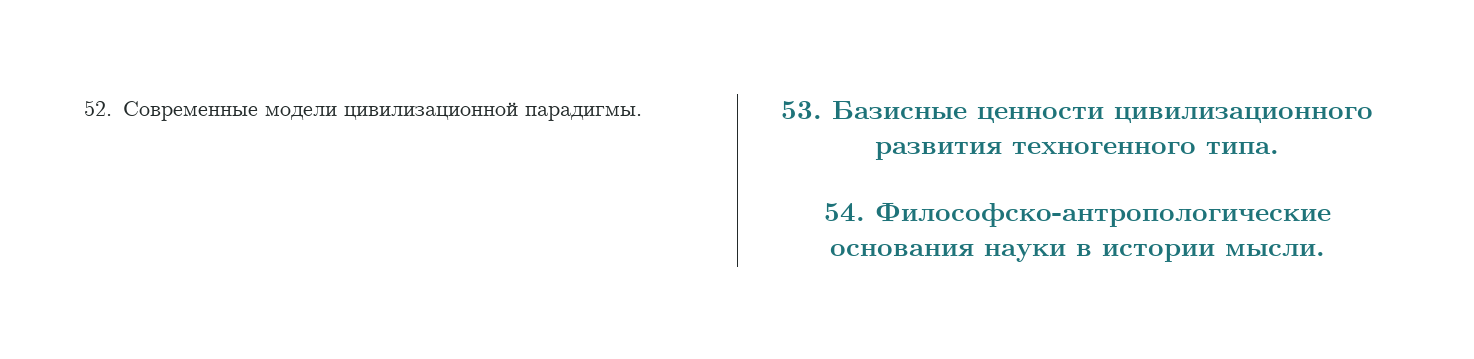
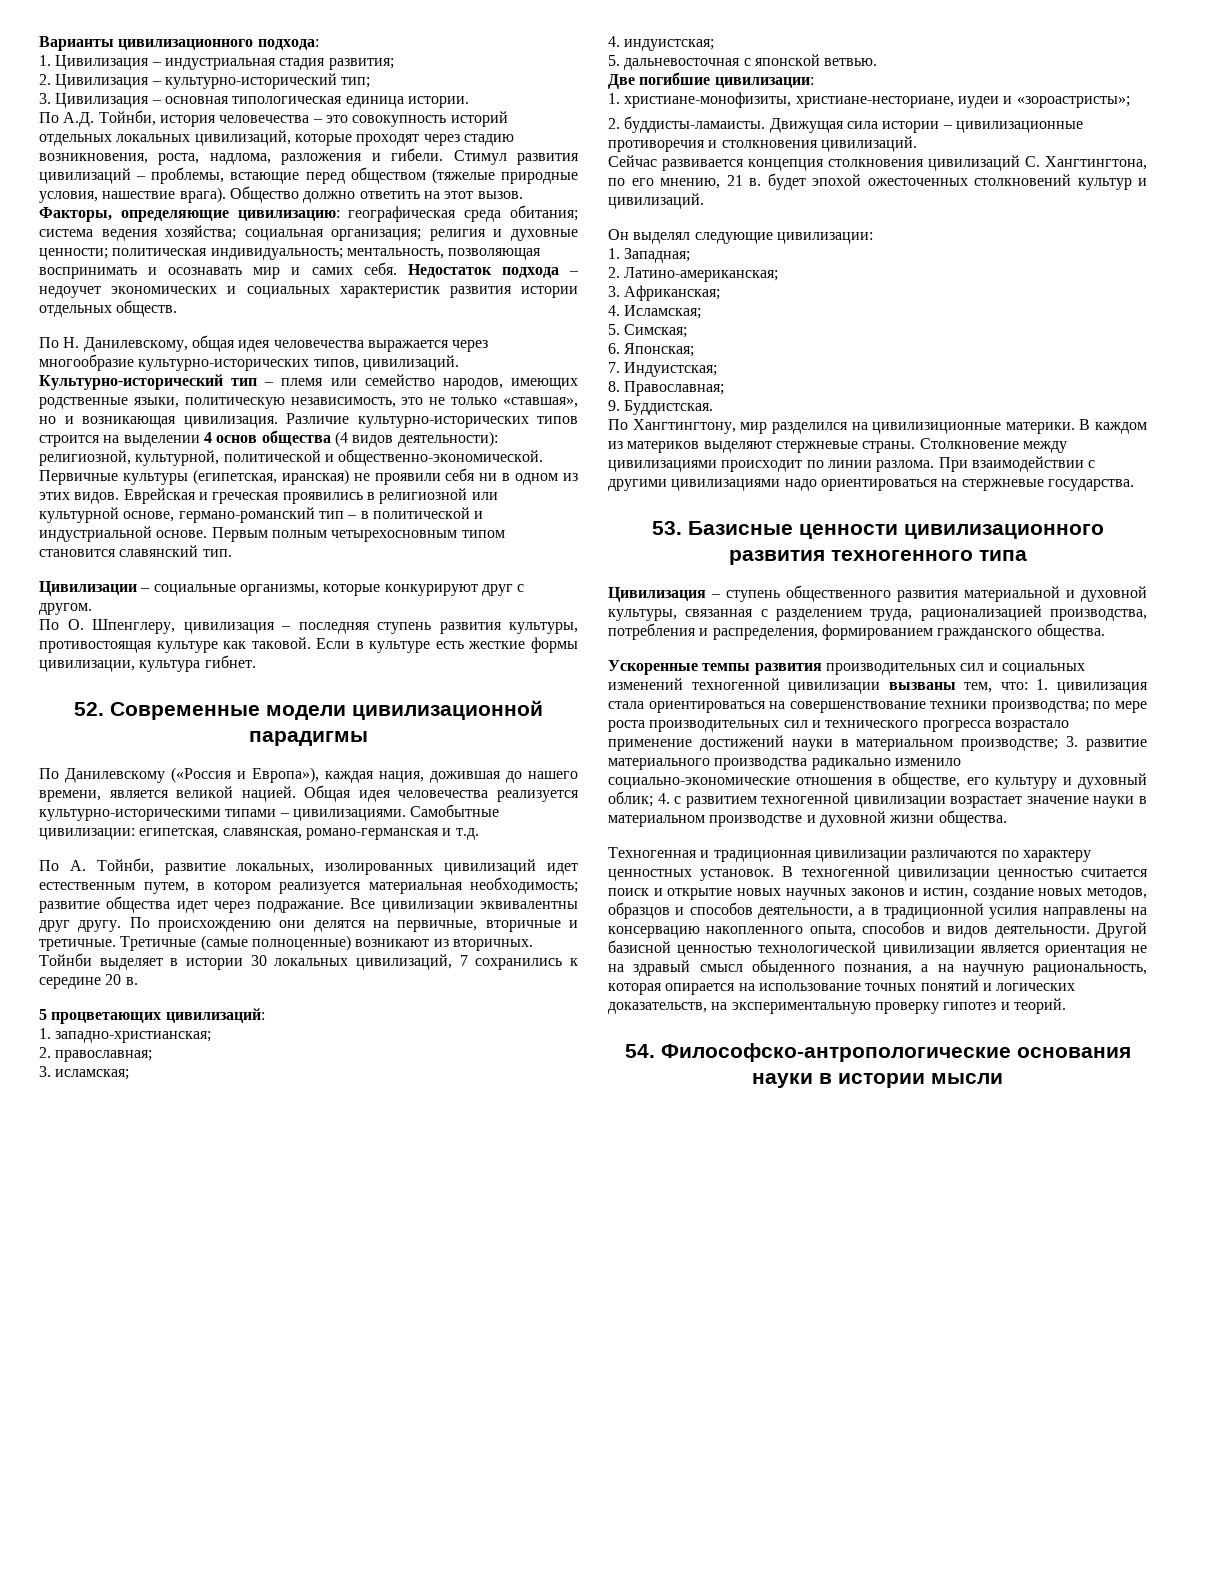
[84,100,642,121] 52. Современные модели цивилизационной парадигмы. -> [39,36,319,51] [39,55,394,70] [39,73,371,89] [39,93,469,108] [39,110,508,127] [39,130,514,146] [39,148,579,165] [39,167,579,184] [39,186,523,203] [39,205,578,222] [39,225,578,241] [39,248,542,260] [39,262,579,279] [39,286,579,298] [39,300,178,317] [39,335,489,352] [39,354,459,371] [39,374,579,390] [39,397,578,409] [39,413,578,428] [39,430,498,447] [39,449,544,466] [39,468,579,485] [39,488,498,504] [39,507,484,523] [39,526,505,542] [39,545,232,557] [39,581,525,596] [39,603,92,615] [39,619,578,634] [39,637,578,653] [39,655,256,672] [74,700,543,720] [249,731,368,746] [39,767,578,783] [39,785,579,802] [39,804,500,821] [39,828,479,840] [39,858,579,875] [39,877,578,894] [39,896,578,913] [39,917,578,932] [39,935,533,951] [39,953,578,970] [39,974,138,989] [39,1008,265,1024] [39,1028,212,1043] [39,1047,153,1062] [39,1066,130,1080] [608,36,715,51] [608,54,878,70] [608,72,814,89] [608,92,1130,108] [608,116,1083,133] [608,136,917,152] [608,155,1147,171] [608,173,1147,190] [608,193,704,209] [608,229,873,244] [608,248,691,263] [608,267,779,282] [608,285,721,301] [608,305,702,319] [608,324,688,338] [608,343,695,357] [608,362,718,377] [608,381,725,396] [608,400,714,415] [608,419,1147,434] [608,438,1067,453] [608,456,1096,472] [608,479,1134,491] Варианты цивилизационного подхода: // 1. Цивилизация – индустриальная стадия развития; // 2. Цивилизация – культурно-исторический тип; // 3. Цивилизация – основная типологическая единица истории. // По А.Д. Тойнби, история человечества – это совокупность историй отдельных локальных цивилизаций, которые проходят через стадию возникновения, роста, надлома, разложения и гибели. Стимул развития цивилизаций – проблемы, встающие перед обществом (тяжелые природные условия, нашествие врага). Общество должно ответить на этот вызов. Факторы, определяющие цивилизацию: географическая среда обитания; система ведения хозяйства; социальная организация; религия и духовные ценности; политическая индивидуальность; ментальность, позволяющая воспринимать и осознавать мир и самих себя. Недостаток подхода – недоучет экономических и социальных характеристик развития истории отдельных обществ. // По Н. Данилевскому, общая идея человечества выражается через многообразие культурно-исторических типов, цивилизаций. Культурно-исторический тип – племя или семейство народов, имеющих родственные языки, политическую независимость, это не только «ставшая», но и возникающая цивилизация. Различие культурно-исторических типов строится на выделении 4 основ общества (4 видов деятельности): религиозной, культурной, политической и общественно-экономической. Первичные культуры (египетская, иранская) не проявили себя ни в одном из этих видов. Еврейская и греческая проявились в религиозной или культурной основе, германо-романский тип – в политической и индустриальной основе. Первым полным четырехосновным типом становится славянский тип. // Цивилизации – социальные организмы, которые конкурируют друг с другом. // По О. Шпенглеру, цивилизация – последняя ступень развития культуры, противостоящая культуре как таковой. Если в культуре есть жесткие формы цивилизации, культура гибнет. // 52. Современные модели цивилизационной парадигмы // По Данилевскому («Россия и Европа»), каждая нация, дожившая до нашего времени, является великой нацией. Общая идея человечества реализуется культурно-историческими типами – цивилизациями. Самобытные цивилизации: египетская, славянская, романо-германская и т.д. // По А. Тойнби, развитие локальных, изолированных цивилизаций идет естественным путем, в котором реализуется материальная необходимость; развитие общества идет через подражание. Все цивилизации эквивалентны друг другу. По происхождению они делятся на первичные, вторичные и третичные. Третичные (самые полноценные) возникают из вторичных. Тойнби выделяет в истории 30 локальных цивилизаций, 7 сохранились к середине 20 в. // 5 процветающих цивилизаций: // 1. западно-христианская; // 2. православная; // 3. исламская; // 4. индуистская; // 5. дальневосточная с японской ветвью. // Две погибшие цивилизации: // 1. христиане-монофизиты, христиане-несториане, иудеи и «зороастристы»; // 2. буддисты-ламаисты. Движущая сила истории – цивилизационные противоречия и столкновения цивилизаций. // Сейчас развивается концепция столкновения цивилизаций С. Хангтингтона, по его мнению, 21 в. будет эпохой ожесточенных столкновений культур и цивилизаций. // Он выделял следующие цивилизации: // 1. Западная; // 2. Латино-американская; // 3. Африканская; // 4. Исламская; // 5. Симская; // 6. Японская; // 7. Индуистская; // 8. Православная; // 9. Буддистская. // По Хангтингтону, мир разделился на цивилизиционные материки. В каждом из материков выделяют стержневые страны. Столкновение между цивилизациями происходит по линии разлома. При взаимодействии с другими цивилизациями надо ориентироваться на стержневые государства.
[1206,142,1279,154] типа. -> [978,550,1027,561] [608,585,1147,602] [608,605,1147,621] [608,623,1105,640] [608,660,1085,675] [608,678,1148,694] [608,701,1147,713] [608,720,1069,732] [608,735,1147,751] [608,758,961,770] [608,772,1147,789] [608,791,1147,808] [608,810,1007,827] [608,847,1091,862] [608,865,1148,881] [608,888,1147,900] [608,902,1147,919] [608,921,1147,938] [608,940,1147,957] [608,959,1147,976] [608,979,1076,995] [608,998,1066,1014] типа // Цивилизация – ступень общественного развития материальной и духовной культуры, связанная с разделением труда, рационализацией производства, потребления и распределения, формированием гражданского общества. // Ускоренные темпы развития производительных сил и социальных изменений техногенной цивилизации вызваны тем, что: 1. цивилизация стала ориентироваться на совершенствование техники производства; по мере роста производительных сил и технического прогресса возрастало применение достижений науки в материальном производстве; 3. развитие материального производства радикально изменило социально-экономические отношения в обществе, его культуру и духовный облик; 4. с развитием техногенной цивилизации возрастает значение науки в материальном производстве и духовной жизни общества. // Техногенная и традиционная цивилизации различаются по характеру ценностных установок. В техногенной цивилизации ценностью считается поиск и открытие новых научных законов и истин, создание новых методов, образцов и способов деятельности, а в традиционной усилия направлены на консервацию накопленного опыта, способов и видов деятельности. Другой базисной ценностью технологической цивилизации является ориентация не на здравый смысл обыденного познания, а на научную рациональность, которая опирается на использование точных понятий и логических доказательств, на экспериментальную проверку гипотез и теорий.
[1224,244,1325,256] мысли. -> [931,1073,1003,1084] мысли

